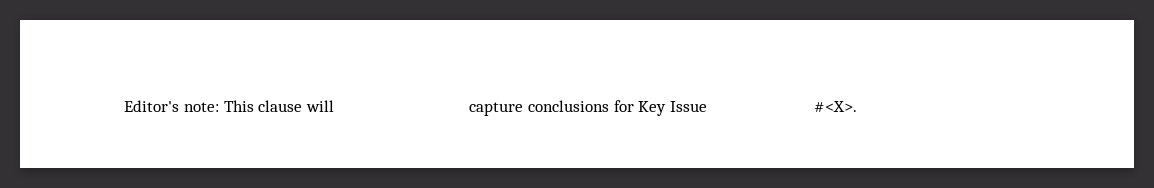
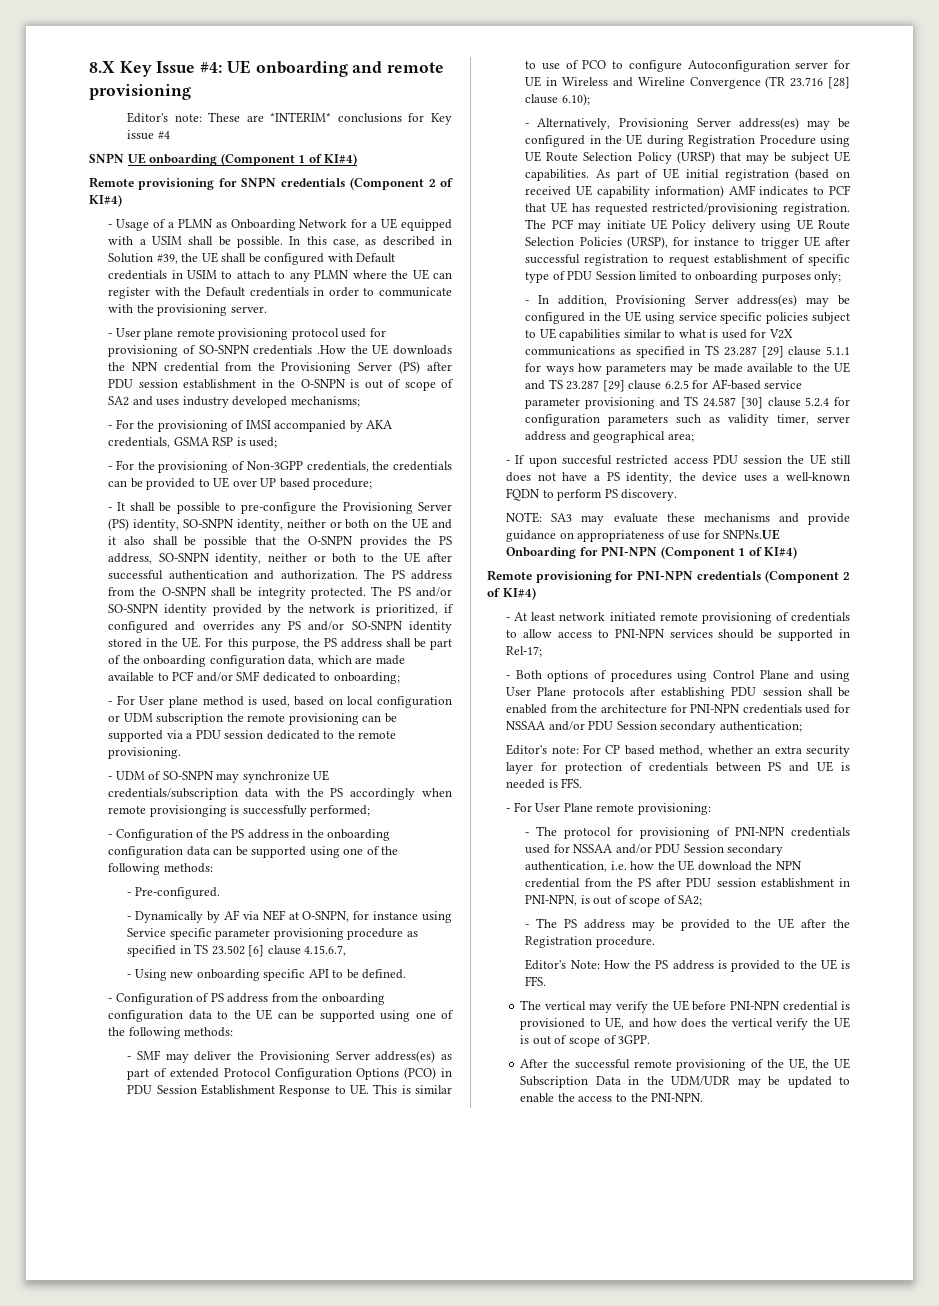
[124,100,858,116] Editor's note: This clause will capture conclusions for Key Issue #<X>. -> [89,60,445,77] [89,84,191,100] [127,112,452,125] [127,130,170,140] [89,153,358,166] [89,177,453,190] [89,194,122,207] [108,218,452,231] [108,236,452,248] [108,252,396,265] [108,269,452,282] [108,287,453,299] [108,304,267,316] [108,328,386,340] [108,344,452,357] [108,361,453,374] [108,379,455,391] [108,396,360,408] [108,419,393,432] [108,437,278,448] [108,460,453,473] [108,477,373,490] [108,502,452,514] [108,518,452,531] [108,536,453,548] [108,552,452,565] [108,569,453,580] [108,586,452,599] [108,604,455,616] [108,621,453,633] [108,637,453,650] [108,655,405,667] [108,671,400,684] [108,695,452,708] [108,713,397,725] [108,730,397,742] [108,747,182,759] [108,770,330,783] [108,788,453,800] [108,805,371,817] [108,829,391,841] [108,846,399,858] [108,863,213,875] [127,887,220,899] [127,910,452,923] [127,928,418,940] [127,944,347,957] [127,969,407,981] [108,993,385,1005] [108,1009,455,1022] [108,1027,234,1039] [127,1050,452,1063] [127,1067,453,1080] [127,1084,452,1097] [525,60,850,72] [525,76,850,89] [525,93,590,106] [525,117,850,130] [525,134,850,147] [525,151,850,164] [525,168,850,181] [525,185,851,198] [525,202,850,215] [525,219,850,232] [525,236,850,249] [525,254,850,266] [525,271,842,283] [525,294,850,307] [525,311,850,324] [525,328,793,341] [525,345,850,358] [525,362,850,375] [525,379,803,392] [525,396,850,409] [525,414,850,426] [525,431,694,443] [506,454,851,467] [506,472,850,484] [506,488,678,501] [506,512,851,525] [506,529,781,542] [506,546,798,559] [487,570,850,583] [487,587,536,600] [506,612,851,624] [506,629,850,641] [506,646,543,657] [506,670,850,682] [506,687,851,699] [506,704,851,714] [506,721,802,733] [506,744,850,757] [506,761,850,774] [506,778,583,789] [506,802,711,815] [525,826,850,839] [525,844,784,856] [525,860,802,872] [525,878,850,888] [525,895,703,907] [525,918,850,931] [525,936,655,948] [525,959,850,972] [525,976,547,986] [520,1000,850,1013] [520,1017,850,1030] [520,1035,651,1047] [520,1058,850,1071] [520,1076,850,1088] [520,1093,704,1103] 8.X Key Issue #4: UE onboarding and remote provisioning // Editor's note: These are *INTERIM* conclusions for Key issue #4 // SNPN UE onboarding (Component 1 of KI#4) // Remote provisioning for SNPN credentials (Component 2 of KI#4) // - Usage of a PLMN as Onboarding Network for a UE equipped with a USIM shall be possible. In this case, as described in Solution #39, the UE shall be configured with Default credentials in USIM to attach to any PLMN where the UE can register with the Default credentials in order to communicate with the provisioning server. // - User plane remote provisioning protocol used for provisioning of SO-SNPN credentials .How the UE downloads the NPN credential from the Provisioning Server (PS) after PDU session establishment in the O-SNPN is out of scope of SA2 and uses industry developed mechanisms; // - For the provisioning of IMSI accompanied by AKA credentials, GSMA RSP is used; // - For the provisioning of Non-3GPP credentials, the credentials can be provided to UE over UP based procedure; // - It shall be possible to pre-configure the Provisioning Server (PS) identity, SO-SNPN identity, neither or both on the UE and it also shall be possible that the O-SNPN provides the PS address, SO-SNPN identity, neither or both to the UE after successful authentication and authorization. The PS address from the O-SNPN shall be integrity protected. The PS and/or SO-SNPN identity provided by the network is prioritized, if configured and overrides any PS and/or SO-SNPN identity stored in the UE. For this purpose, the PS address shall be part of the onboarding configuration data, which are made available to PCF and/or SMF dedicated to onboarding; // - For User plane method is used, based on local configuration or UDM subscription the remote provisioning can be supported via a PDU session dedicated to the remote provisioning. // - UDM of SO-SNPN may synchronize UE credentials/subscription data with the PS accordingly when remote provisionging is successfully performed; // - Configuration of the PS address in the onboarding configuration data can be supported using one of the following methods: // - Pre-configured. // - Dynamically by AF via NEF at O-SNPN, for instance using Service specific parameter provisioning procedure as specified in TS 23.502 [6] clause 4.15.6.7, // - Using new onboarding specific API to be defined. // - Configuration of PS address from the onboarding configuration data to the UE can be supported using one of the following methods: // - SMF may deliver the Provisioning Server address(es) as part of extended Protocol Configuration Options (PCO) in PDU Session Establishment Response to UE. This is similar to use of PCO to configure Autoconfiguration server for UE in Wireless and Wireline Convergence (TR 23.716 [28] clause 6.10); // - Alternatively, Provisioning Server address(es) may be configured in the UE during Registration Procedure using UE Route Selection Policy (URSP) that may be subject UE capabilities. As part of UE initial registration (based on received UE capability information) AMF indicates to PCF that UE has requested restricted/provisioning registration. The PCF may initiate UE Policy delivery using UE Route Selection Policies (URSP), for instance to trigger UE after successful registration to request establishment of specific type of PDU Session limited to onboarding purposes only; // - In addition, Provisioning Server address(es) may be configured in the UE using service specific policies subject to UE capabilities similar to what is used for V2X communications as specified in TS 23.287 [29] clause 5.1.1 for ways how parameters may be made available to the UE and TS 23.287 [29] clause 6.2.5 for AF-based service parameter provisioning and TS 24.587 [30] clause 5.2.4 for configuration parameters such as validity timer, server address and geographical area; // - If upon succesful restricted access PDU session the UE still does not have a PS identity, the device uses a well-known FQDN to perform PS discovery. // NOTE: SA3 may evaluate these mechanisms and provide guidance on appropriateness of use for SNPNs.UE Onboarding for PNI-NPN (Component 1 of KI#4) // Remote provisioning for PNI-NPN credentials (Component 2 of KI#4) // - At least network initiated remote provisioning of credentials to allow access to PNI-NPN services should be supported in Rel-17; // - Both options of procedures using Control Plane and using User Plane protocols after establishing PDU session shall be enabled from the architecture for PNI-NPN credentials used for NSSAA and/or PDU Session secondary authentication; // Editor's note: For CP based method, whether an extra security layer for protection of credentials between PS and UE is needed is FFS. // - For User Plane remote provisioning: // - The protocol for provisioning of PNI-NPN credentials used for NSSAA and/or PDU Session secondary authentication, i.e. how the UE download the NPN credential from the PS after PDU session establishment in PNI-NPN, is out of scope of SA2; // - The PS address may be provided to the UE after the Registration procedure. // Editor's Note: How the PS address is provided to the UE is FFS. // The vertical may verify the UE before PNI-NPN credential is provisioned to UE, and how does the vertical verify the UE is out of scope of 3GPP. // After the successful remote provisioning of the UE, the UE Subscription Data in the UDM/UDR may be updated to enable the access to the PNI-NPN.

